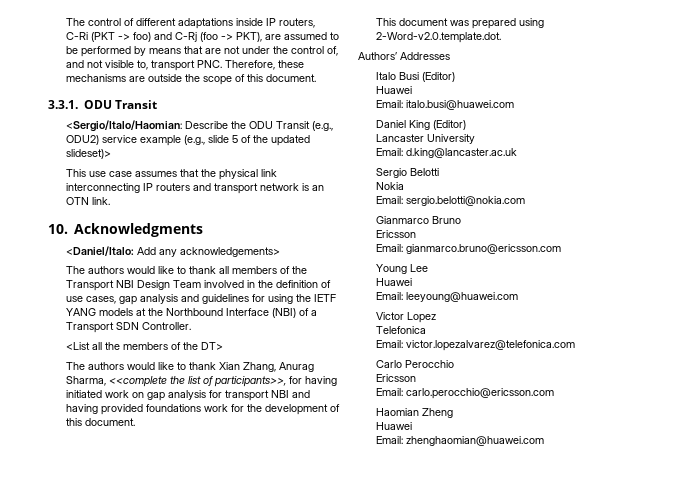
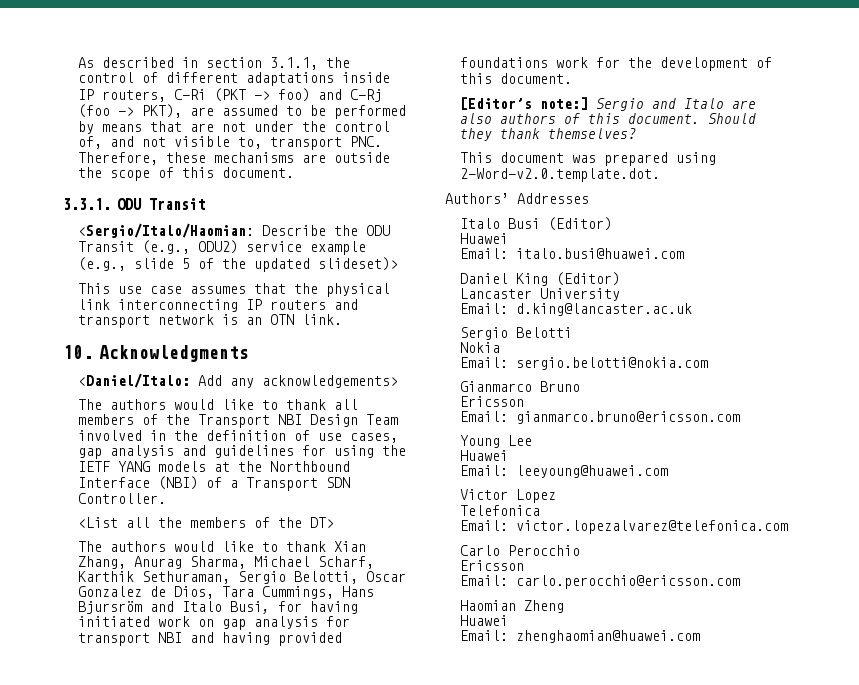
[65,18,85,26] The -> [78,57,351,70] As described in section 3.1.1, the
[108,376,286,387] <<complete the list of participants>>, -> [254,556,375,569] [78,571,407,584] [78,586,375,599] [78,601,271,614] Michael Scharf, Karthik Sethuraman, Sergio Belotti, Oscar Gonzalez de Dios, Tara Cummings, Hans Bjursröm and Italo Busi,
(135, 422) none -> [460,97,757,111] [460,113,757,124] [460,128,637,141] // [Editor’s note:] Sergio and Italo are also authors of this document. Should they thank themselves?

